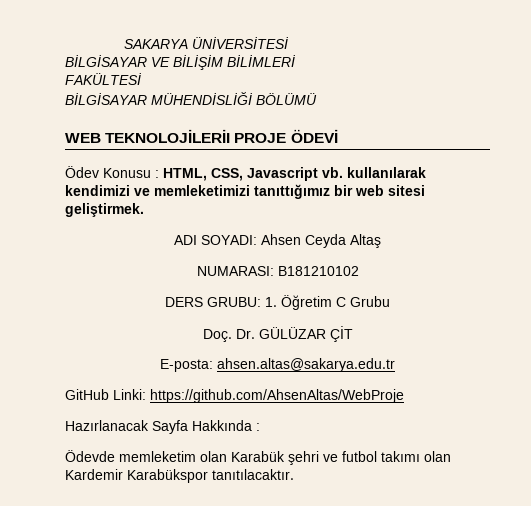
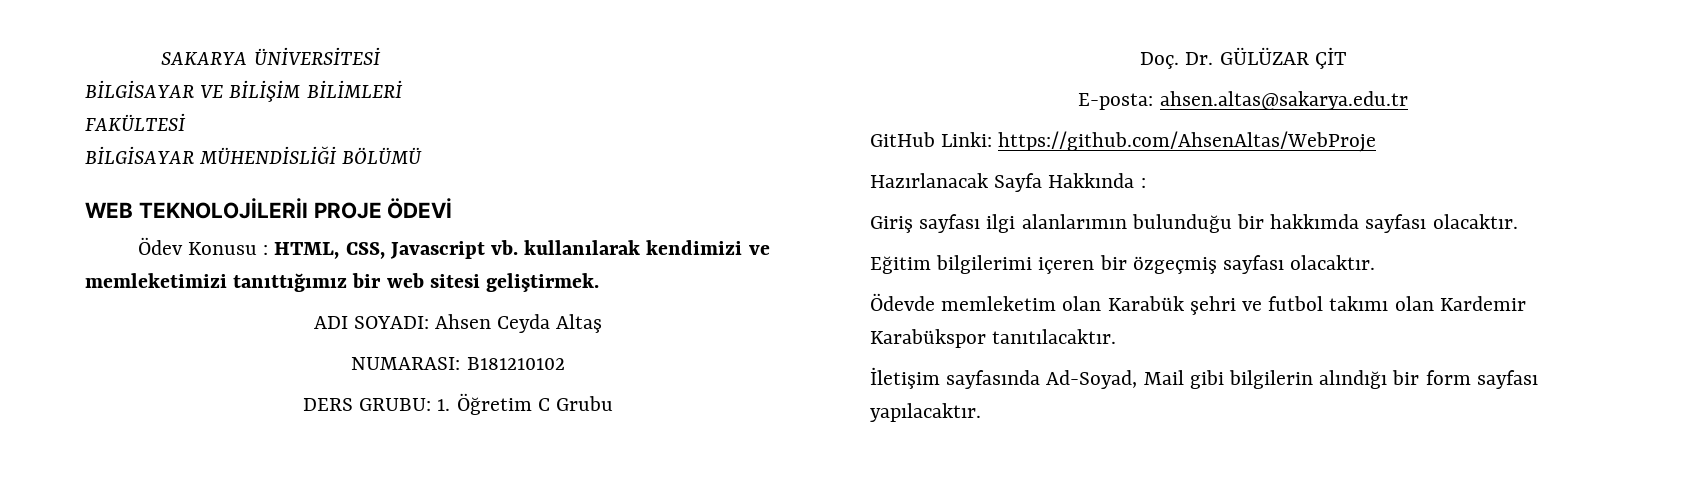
(260, 427) none -> [870,214,1518,233] [870,255,1376,274] // Giriş sayfası ilgi alanlarımın bulunduğu bir hakkımda sayfası olacaktır. // Eğitim bilgilerimi içeren bir özgeçmiş sayfası olacaktır.
(294, 474) none -> [870,367,1538,389] [870,403,981,422] // İletişim sayfasında Ad-Soyad, Mail gibi bilgilerin alındığı bir form sayfası yapılacaktır.

